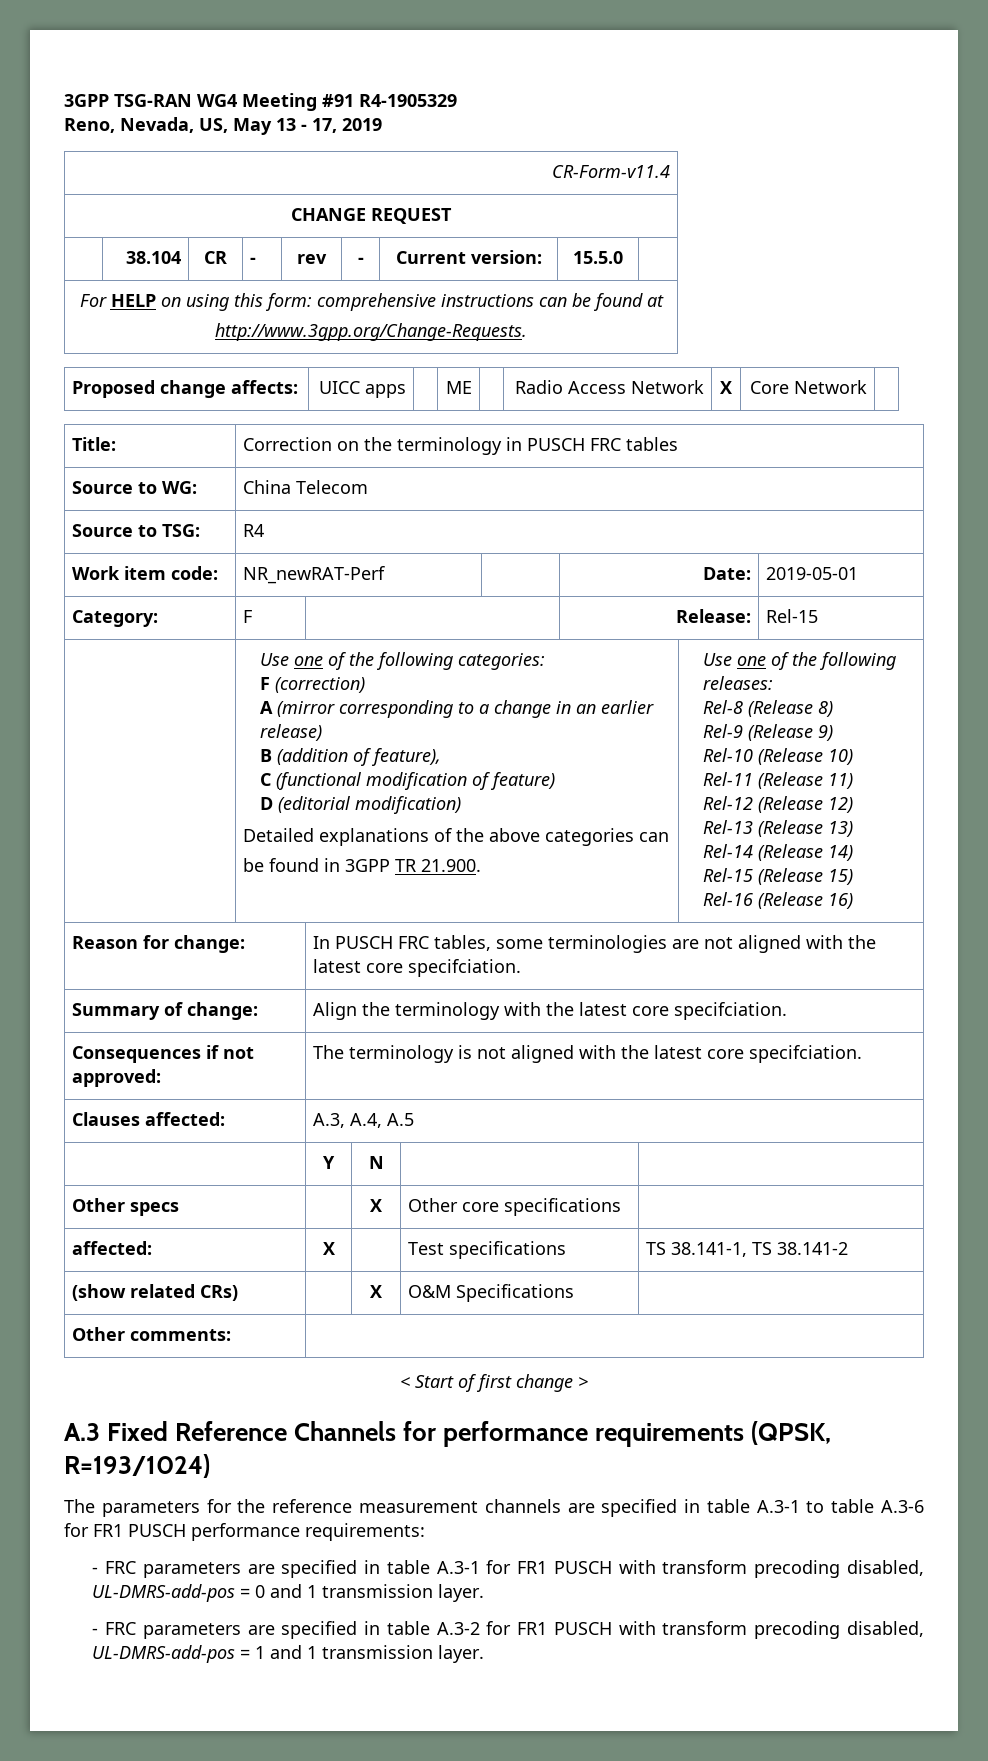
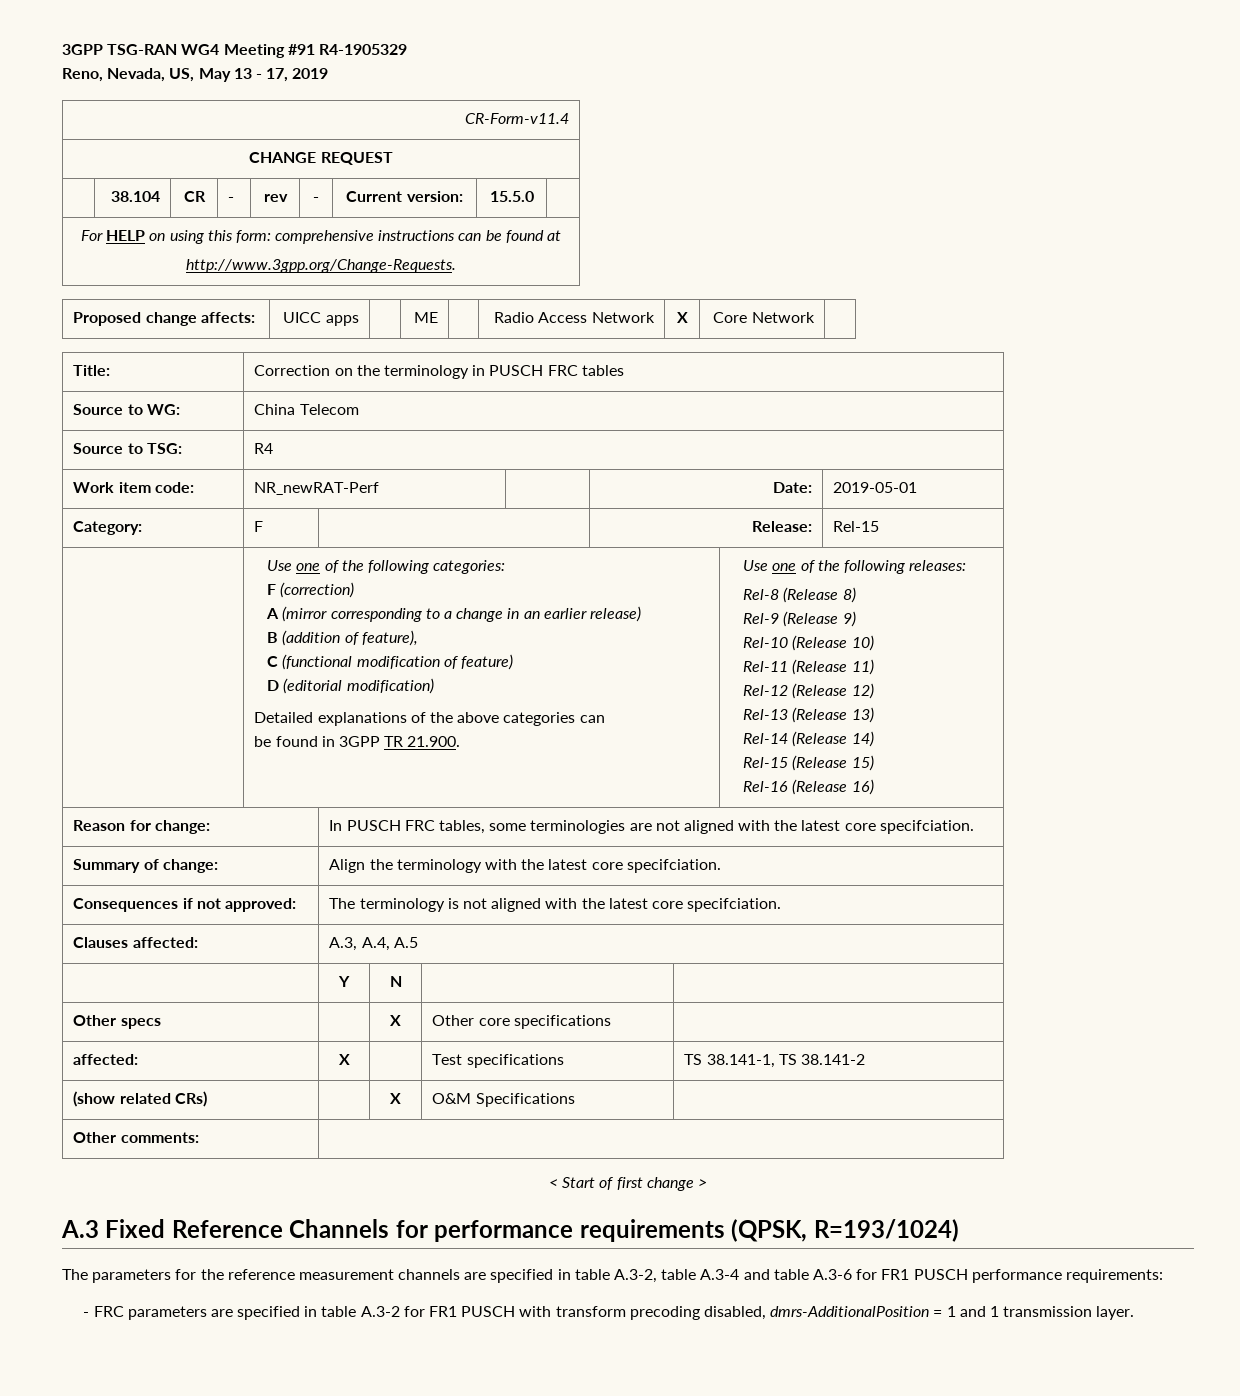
[756,1500,825,1513] A.3-1 to -> [614,1269,770,1283] A.3-2, table A.3-4 and
[92,1560,924,1578] [92,1584,485,1602] // - FRC parameters are specified in table A.3-1 for FR1 PUSCH with transform precoding disabled, UL-DMRS-add-pos = 0 and 1 transmission layer. -> (1163, 1276) none
[92,1645,236,1663] UL-DMRS-add-pos -> [770,1306,930,1317] dmrs-AdditionalPosition

